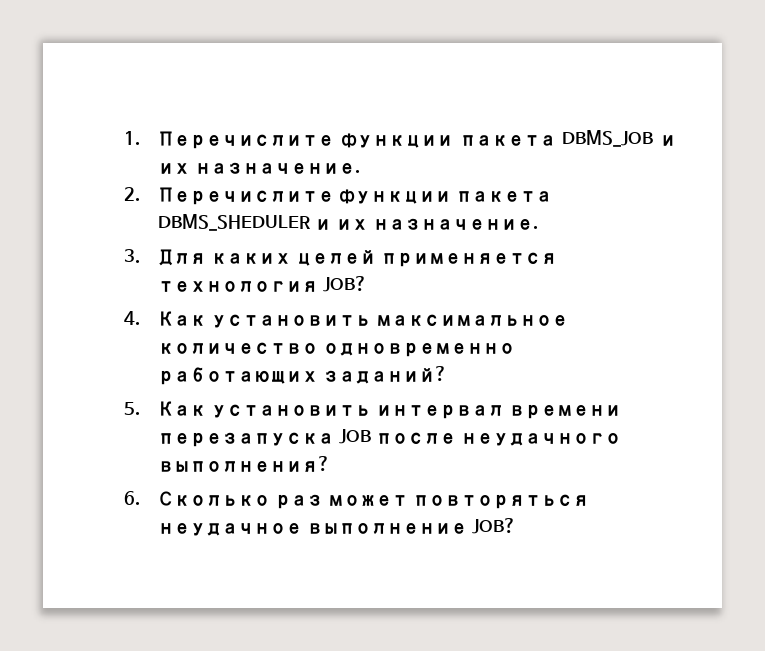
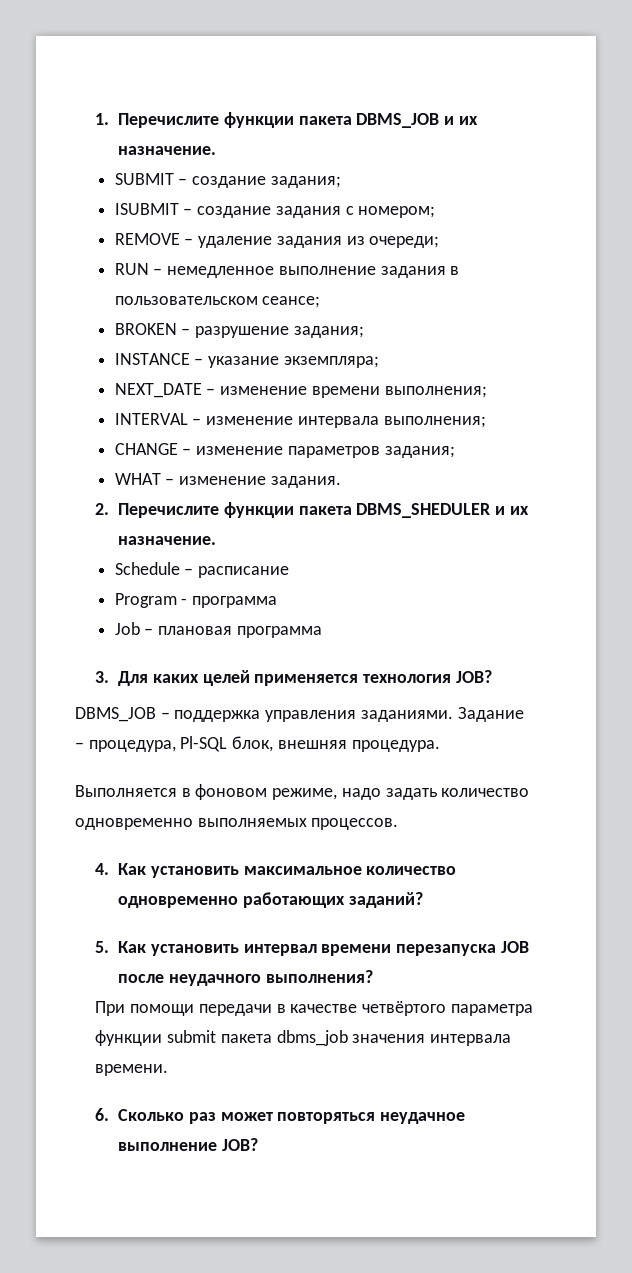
(361, 168) none -> [114,173,341,188] [114,203,436,218] [114,233,440,248] [114,263,460,278] [114,296,321,308] [114,323,364,338] [114,353,379,368] [114,383,487,398] [114,413,486,428] [114,443,455,458] [114,473,341,488] // SUBMIT – создание задания; // ISUBMIT – создание задания с номером; // REMOVE – удаление задания из очереди; // RUN – немедленное выполнение задания в пользовательском сеансе; // BROKEN – разрушение задания; // INSTANCE – указание экземпляра; // NEXT_DATE – изменение времени выполнения; // INTERVAL – изменение интервала выполнения; // CHANGE – изменение параметров задания; // WHAT – изменение задания.
(538, 224) none -> [114,562,290,578] [114,593,278,608] [114,622,322,638] // Schedule – расписание // Program - программа // Job – плановая программа
(368, 284) none -> [75,707,524,722] [75,736,440,752] [75,784,530,800] [75,818,399,830] // DBMS_JOB – поддержка управления заданиями. Задание – процедура, Pl-SQL блок, внешняя процедура. // Выполняется в фоновом режиме, надо задать количество одновременно выполняемых процессов.
(331, 464) none -> [95,1001,533,1016] [95,1030,512,1046] [95,1064,169,1076] // При помощи передачи в качестве четвёртого параметра функции submit пакета dbms_job значения интервала времени.

